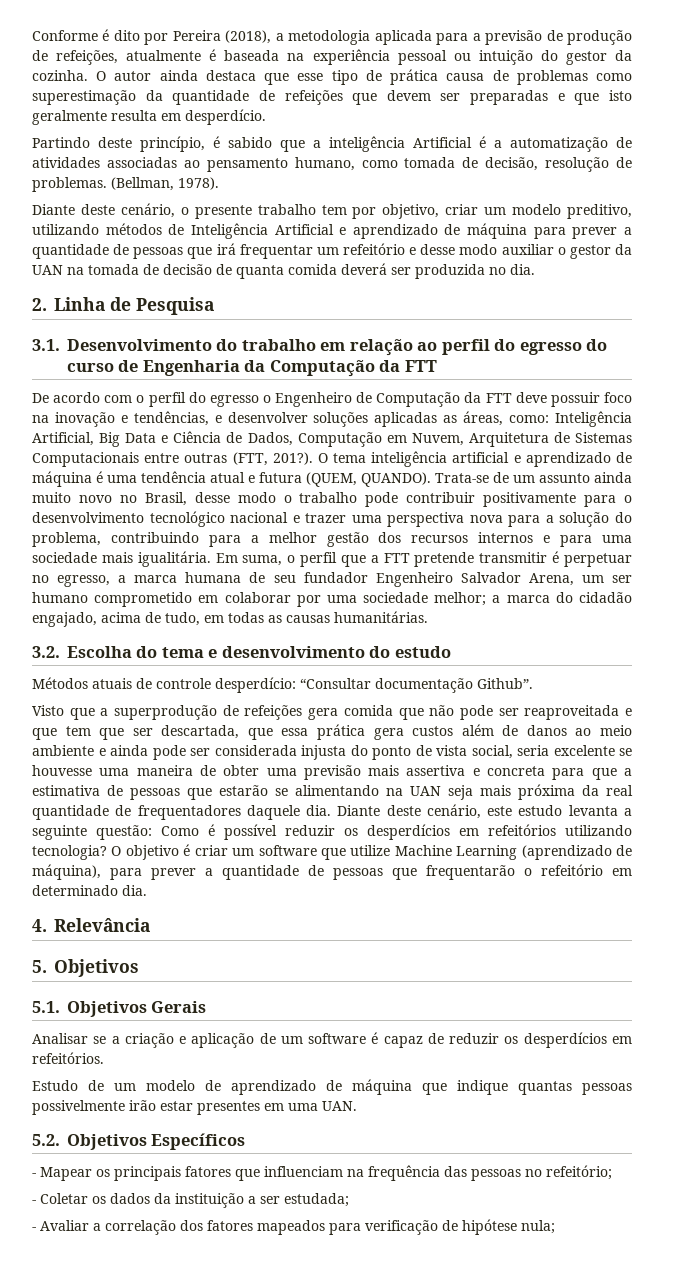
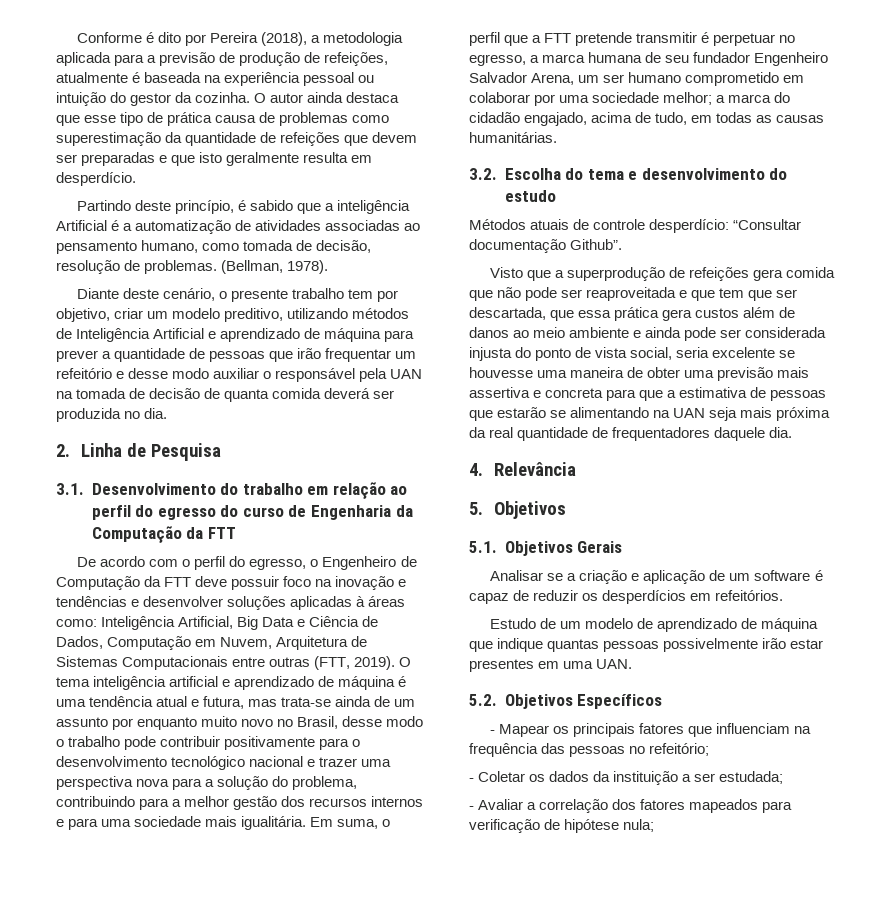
[216,243,236,255] irá -> [297,348,322,359] irão
[569,244,632,259] gestor da -> [275,368,388,382] responsável pela
[209,395,259,407] egresso -> [249,558,307,570] egresso,
[133,411,209,426] tendências, -> [56,596,127,607] tendências
[443,411,504,426] as áreas, -> [356,596,406,607] à áreas
[272,452,313,465] 201?). -> [354,656,396,670] 2019).
[259,472,489,487] futura (QUEM, QUANDO). Trata-se -> [203,696,372,709] futura, mas trata-se ainda
[594,472,632,483] ainda -> [112,717,198,730] por enquanto
[337,804,632,819] [32,824,632,840] [32,844,633,860] [32,864,632,880] [32,885,147,896] Diante deste cenário, este estudo levanta a seguinte questão: Como é possível reduzir os desperdícios em refeitórios utilizando tecnologia? O objetivo é criar um software que utilize Machine Learning (aprendizado de máquina), para prever a quantidade de pessoas que frequentarão o refeitório em determinado dia. -> (793, 432) none

